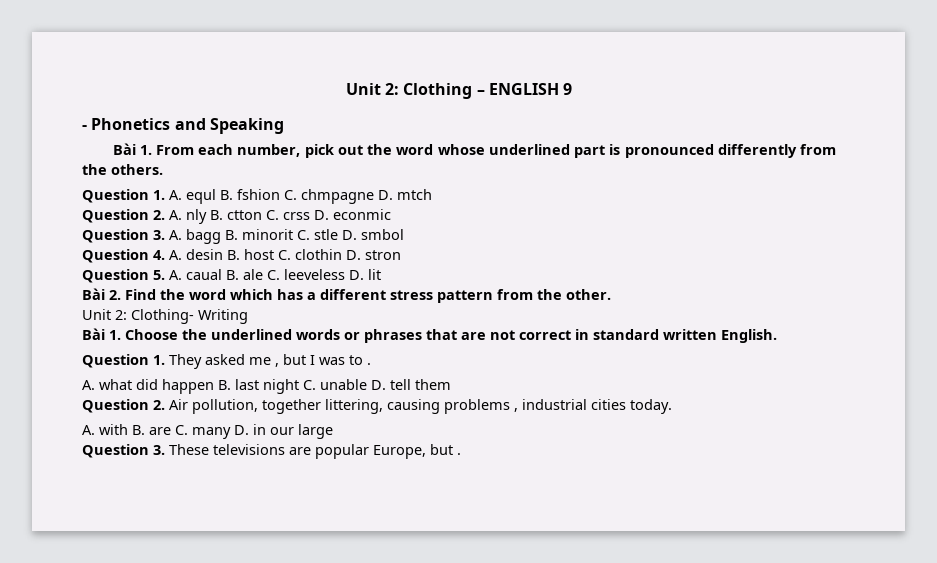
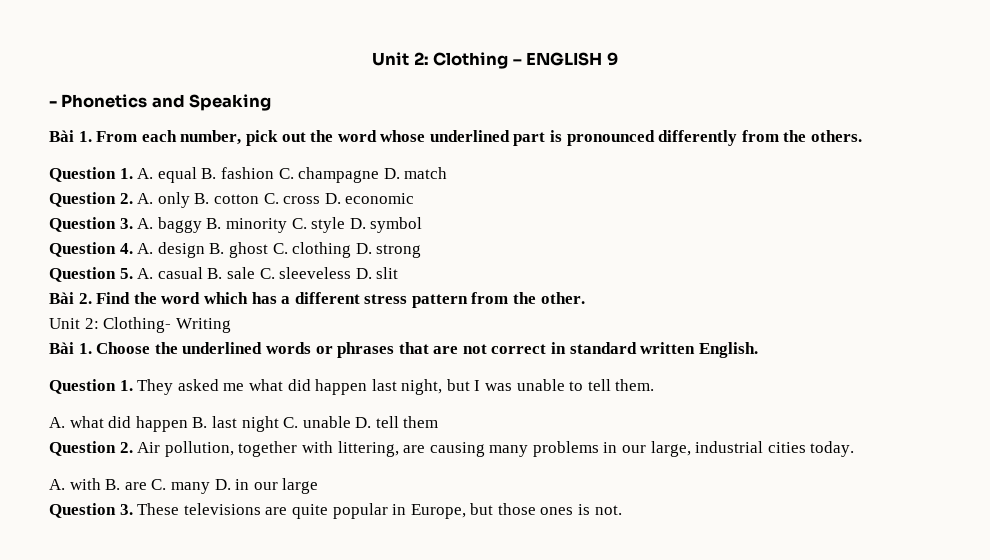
[186,189,432,204] [82,209,391,224] [82,229,404,244] [82,249,401,263] [82,269,381,283] equl B. fshion C. chmpagne D. mtch // Question 2. A. nly B. ctton C. crss D. econmic // Question 3. A. bagg B. minorit C. stle D. smbol // Question 4. A. desin B. host C. clothin D. stron // Question 5. A. caual B. ale C. leeveless D. lit -> [157,167,448,183] [49,192,415,208] [49,217,423,233] [49,242,422,258] [49,267,399,282] equal B. fashion C. champagne D. match // Question 2. A. only B. cotton C. cross D. economic // Question 3. A. baggy B. minority C. style D. symbol // Question 4. A. design B. ghost C. clothing D. strong // Question 5. A. casual B. sale C. sleeveless D. slit
[275,354,371,367] , but I was to . -> [248,379,655,395] what did happen last night, but I was unable to tell them.
[325,399,518,414] littering, causing problems , -> [301,441,691,457] with littering, are causing many problems in our large,
[315,444,461,459] popular Europe, but . -> [291,503,622,519] quite popular in Europe, but those ones is not.

